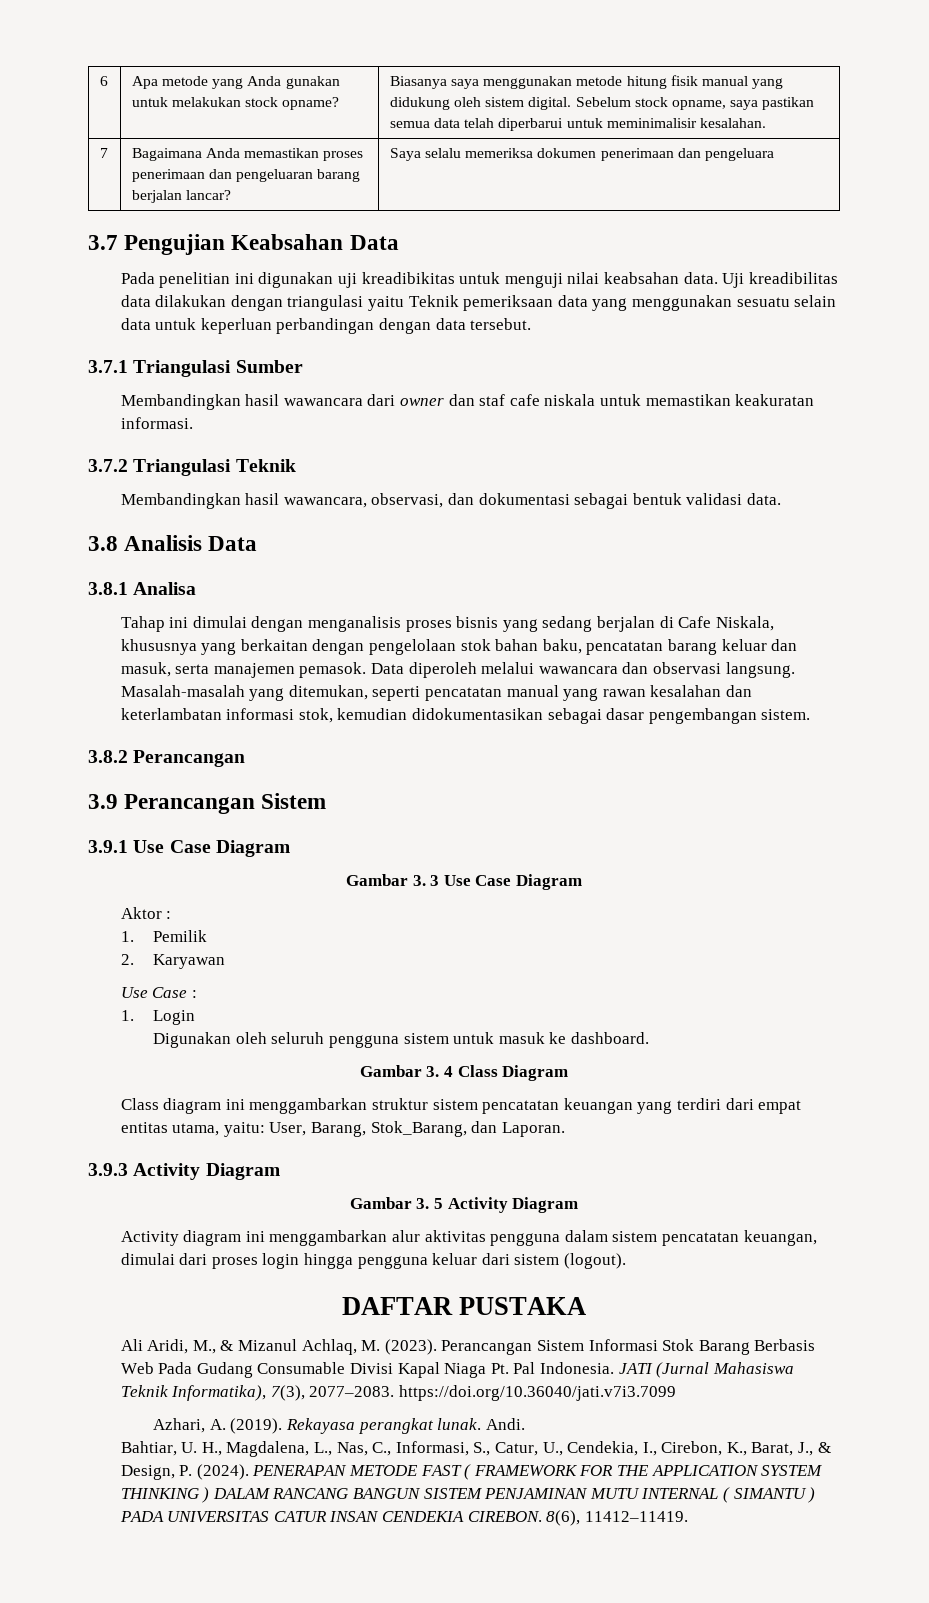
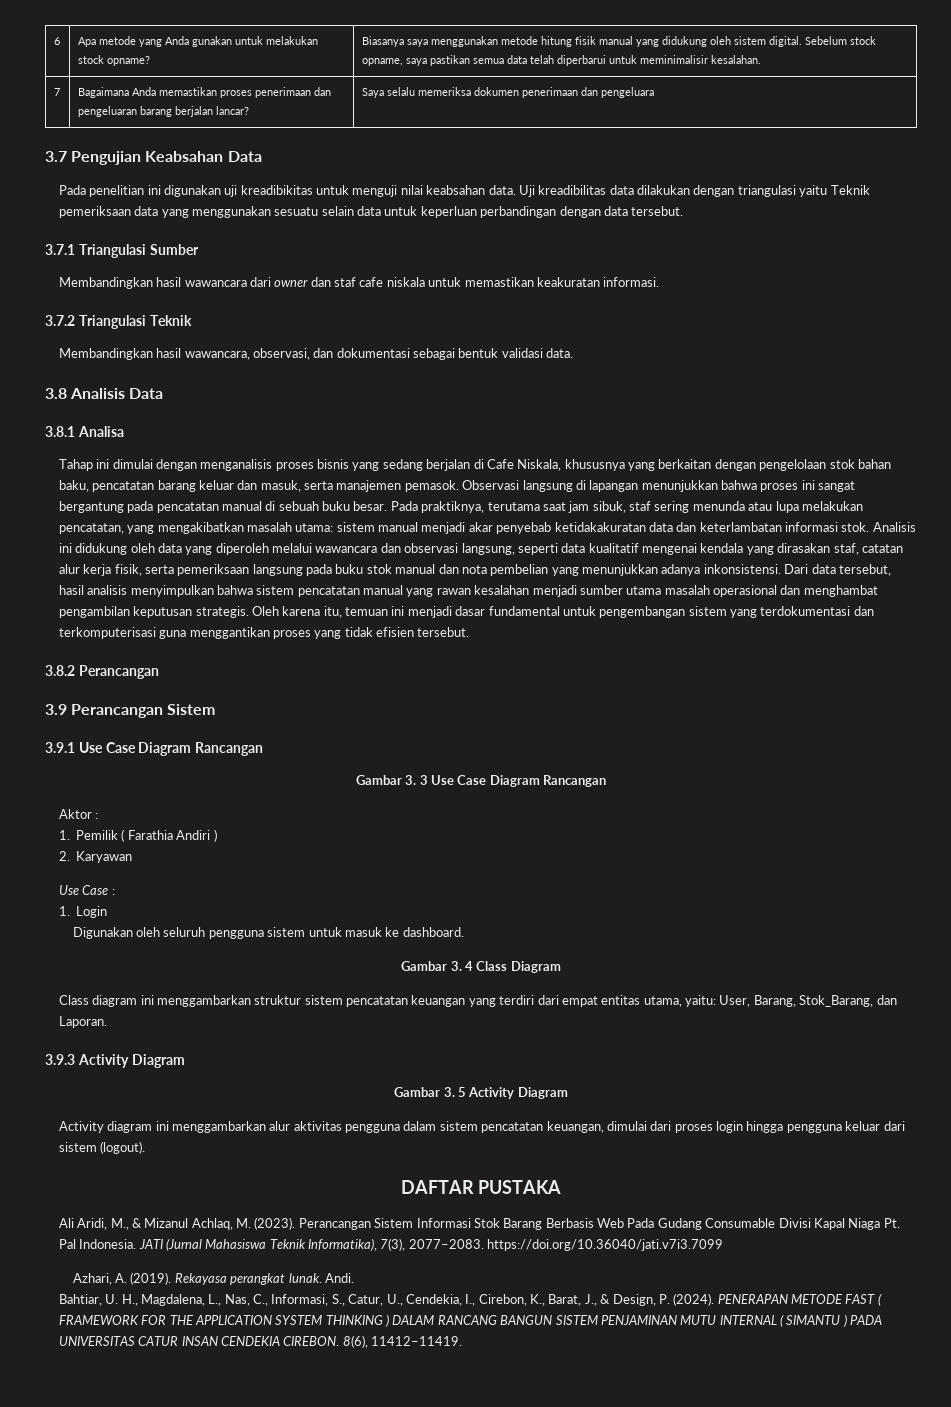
[370,663,404,674] Data -> [462,480,856,492] [58,501,863,513] [58,522,916,534] [58,543,213,555] Observasi langsung di lapangan menunjukkan bahwa proses ini sangat bergantung pada pencatatan manual di sebuah buku besar. Pada praktiknya, terutama saat jam sibuk, staf sering menunda atau lupa melakukan pencatatan, yang mengakibatkan masalah utama: sistem manual menjadi akar penyebab ketidakakuratan data dan keterlambatan informasi stok. Analisis ini didukung oleh data yang
[725,662,795,678] [120,685,421,701] langsung. Masalah-masalah yang ditemukan, seperti -> [461,543,903,555] [58,564,891,576] [58,585,295,597] langsung, seperti data kualitatif mengenai kendala yang dirasakan staf, catatan alur kerja fisik, serta pemeriksaan langsung pada buku stok manual dan nota pembelian yang menunjukkan adanya inkonsistensi. Dari data tersebut, hasil analisis menyimpulkan bahwa sistem
[725,685,752,697] [120,708,811,724] dan keterlambatan informasi stok, kemudian didokumentasikan sebagai dasar pengembangan sistem. -> [532,585,878,597] [58,606,874,618] [58,627,470,639] menjadi sumber utama masalah operasional dan menghambat pengambilan keputusan strategis. Oleh karena itu, temuan ini menjadi dasar fundamental untuk pengembangan sistem yang terdokumentasi dan terkomputerisasi guna menggantikan proses yang tidak efisien tersebut.
(290, 848) none -> [195,742,264,756] Rancangan
(582, 882) none -> [543,775,607,787] Rancangan
(208, 936) none -> [121,829,217,842] ( Farathia Andiri )

